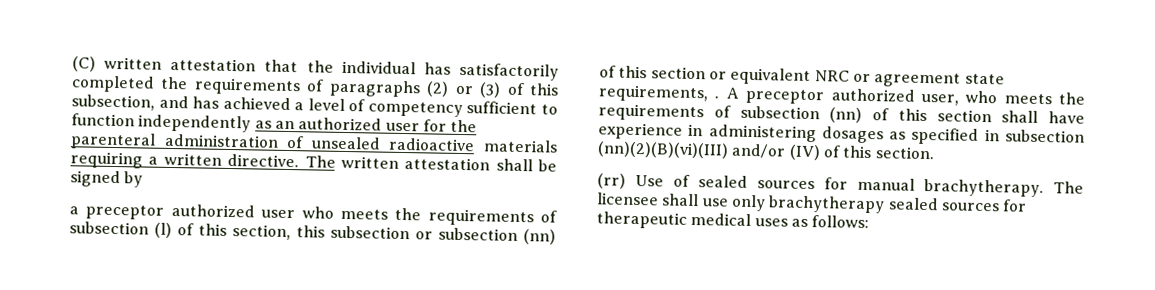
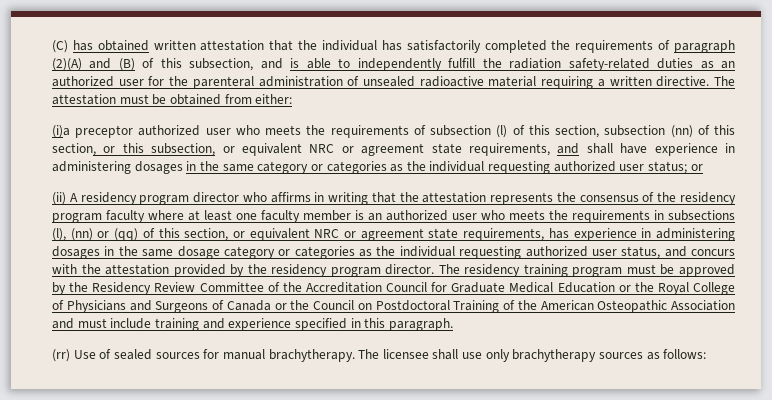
(96, 64) none -> [72,40,149,51] has obtained
[328,79,559,98] [71,94,558,118] [71,113,252,133] paragraphs (2) or (3) of this subsection, and has achieved a level of competency sufficient to function independently -> [674,40,735,53] [52,58,694,71] paragraph (2)(A) and (B) of this subsection, and is able to independently fulfill the radiation safety-related duties
[483,139,558,153] materials -> [488,76,537,87] material
[340,155,557,172] [70,170,144,188] [69,206,79,215] written attestation shall be signed by // a -> [52,94,293,105] [52,125,70,138] attestation must be obtained from either: // (i)a
[296,225,556,245] [599,65,1005,88] [598,84,1085,106] [598,103,992,123] this subsection or subsection (nn) of this section or equivalent NRC or agreement state requirements, . A preceptor authorized user, who meets the requirements of subsection (nn) of this section -> [604,125,736,138] [52,143,580,156] subsection (nn) of this section, or this subsection, or equivalent NRC or agreement state requirements, and
[889,127,1085,145] [597,141,935,161] as specified in subsection (nn)(2)(B)(vi)(III) and/or (IV) of this section. -> [186,161,703,174] [52,192,736,205] [52,210,735,223] [52,228,735,241] [52,246,735,259] [52,264,735,277] [52,282,735,295] [52,300,735,313] [52,318,453,331] in the same category or categories as the individual requesting authorized user status; or // (ii) A residency program director who affirms in writing that the attestation represents the consensus of the residency program faculty where at least one faculty member is an authorized user who meets the requirements in subsections (l), (nn) or (qq) of this section, or equivalent NRC or agreement state requirements, has experience in administering dosages in the same dosage category or categories as the individual requesting authorized user status, and concurs with the attestation provided by the residency program director. The residency training program must be approved by the Residency Review Committee of the Accreditation Council for Graduate Medical Education or the Royal College of Physicians and Surgeons of Canada or the Council on Postdoctoral Training of the American Osteopathic Association and must include training and experience specified in this paragraph.
[887,197,1028,212] [596,211,788,229] sealed sources for therapeutic medical uses -> [599,352,644,359] sources

